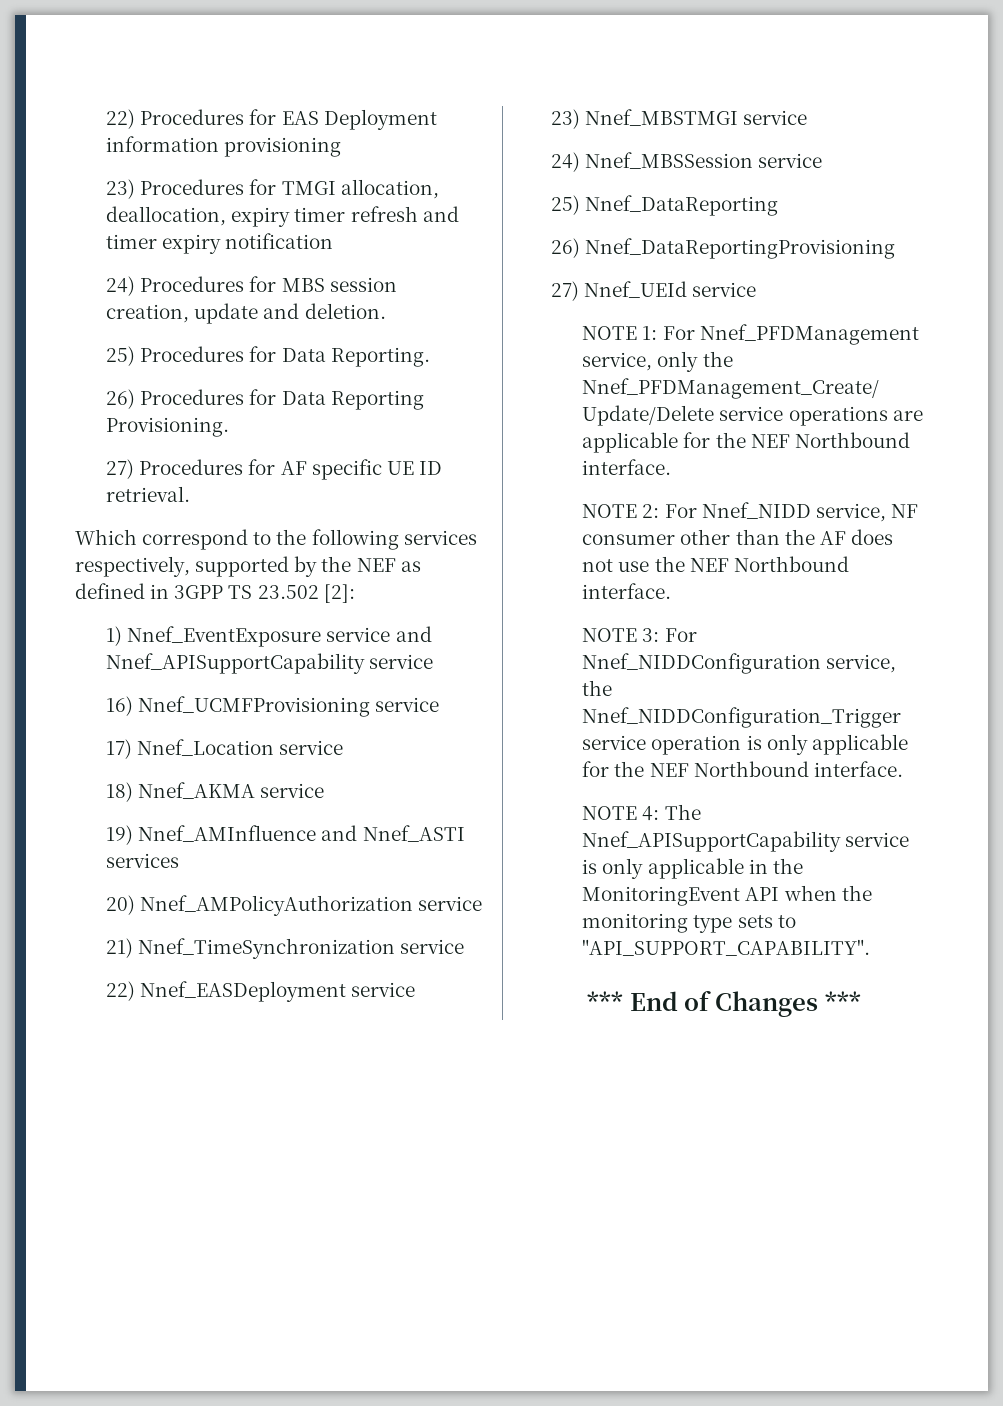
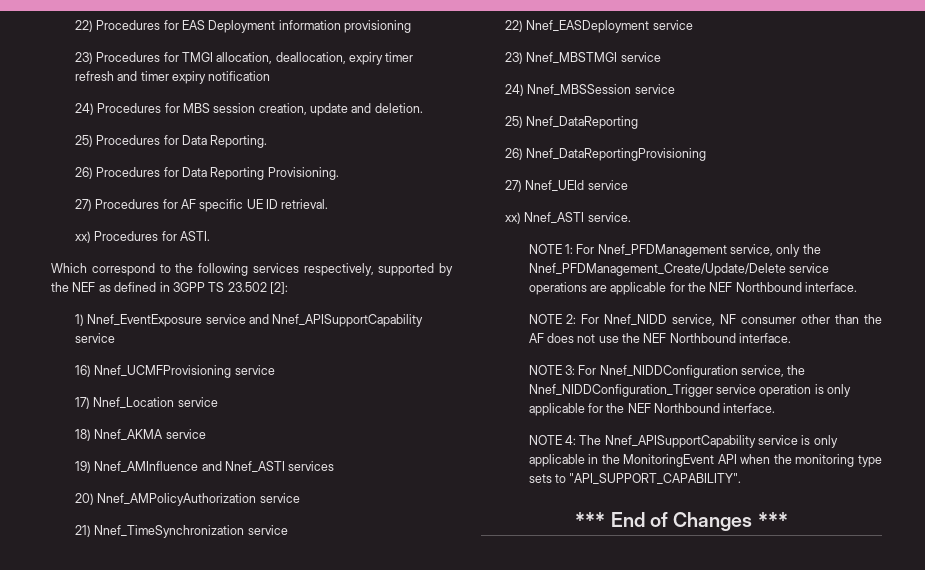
(191, 494) none -> [74,231,210,243] // xx) Procedures for ASTI.
(757, 289) none -> [504,212,631,224] // xx) Nnef_ASTI service.

